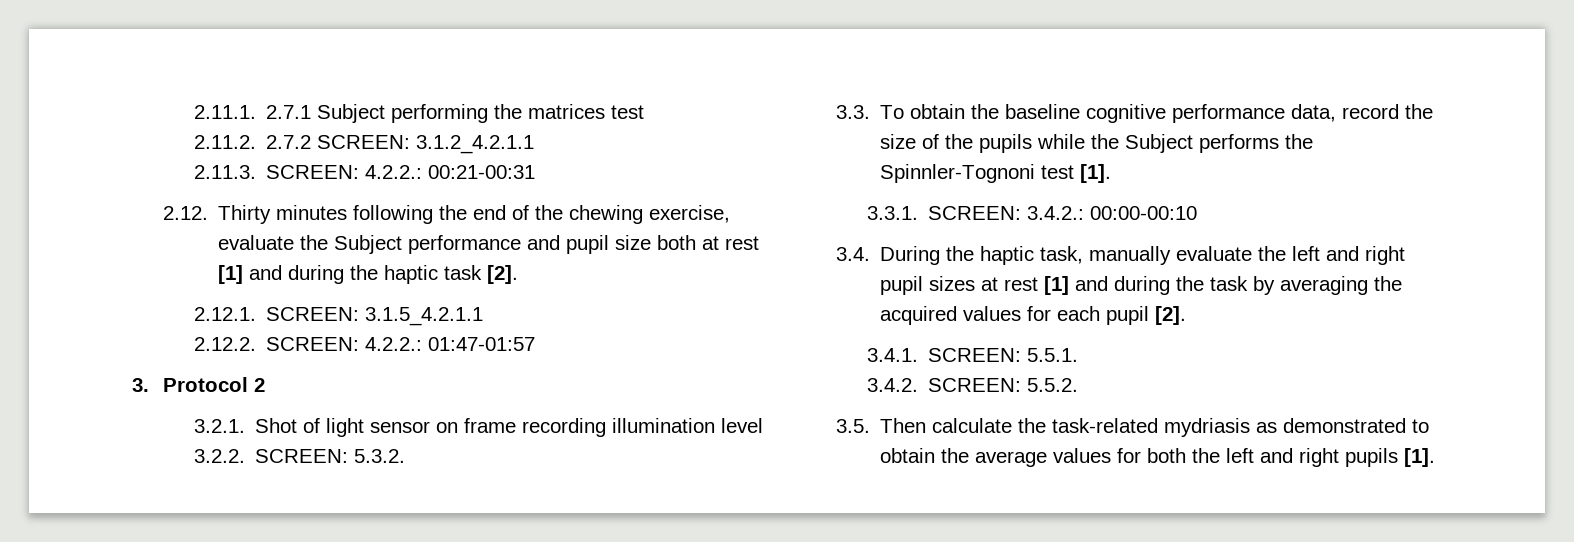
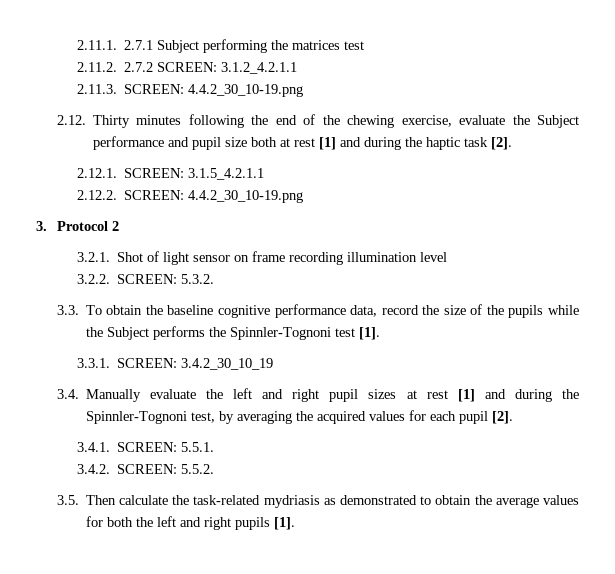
[365,165,536,179] 4.2.2.: 00:21-00:31 -> [188,84,304,97] 4.4.2_30_10-19.png
[365,337,536,351] 4.2.2.: 01:47-01:57 -> [188,190,304,203] 4.4.2_30_10-19.png
[1027,206,1198,220] 3.4.2.: 00:00-00:10 -> [181,358,274,370] 3.4.2_30_10_19
[880,246,1172,265] During the haptic task, manually -> [85,389,141,402] Manually
[1210,276,1249,291] task -> [85,411,215,424] Spinnler-Tognoni test,

